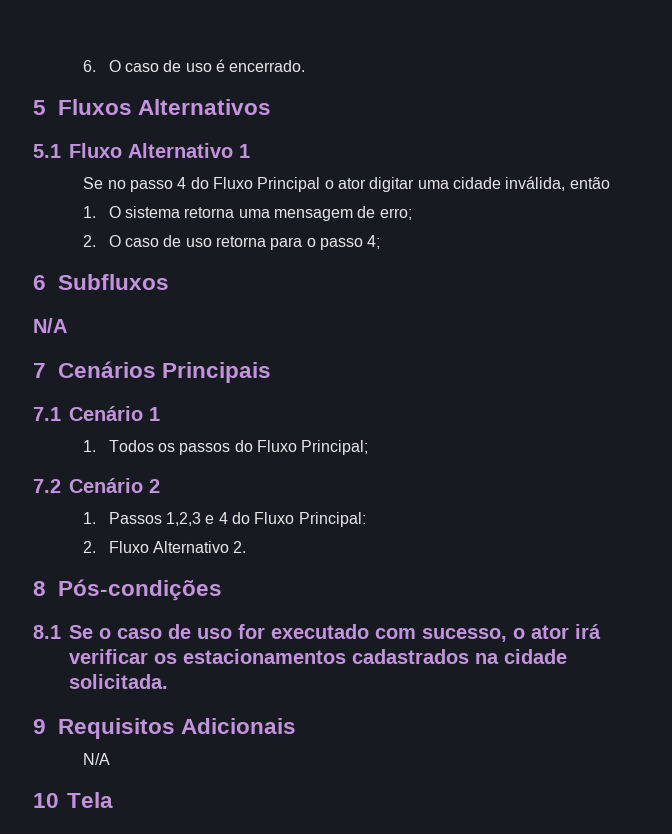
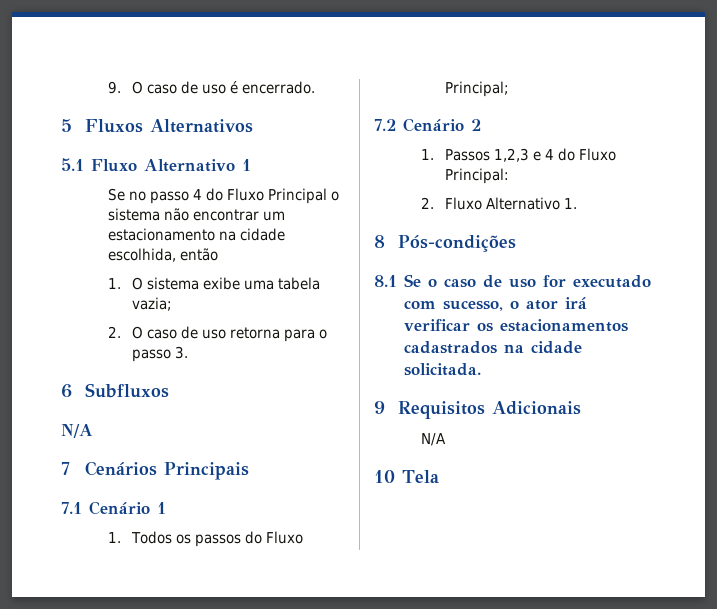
[83,60,97,72] 6. -> [108,81,122,94] 9.
[338,176,566,192] ator digitar uma cidade inválida, -> [108,208,286,221] [108,228,286,241] [108,248,177,262] sistema não encontrar um estacionamento na cidade escolhida,
[184,206,412,221] retorna uma mensagem de erro; -> [203,277,321,290] [132,297,173,311] exibe uma tabela vazia;
[367,235,381,249] 4; -> [175,346,189,359] 3.
[233,541,247,553] 2. -> [564,198,578,209] 1.

